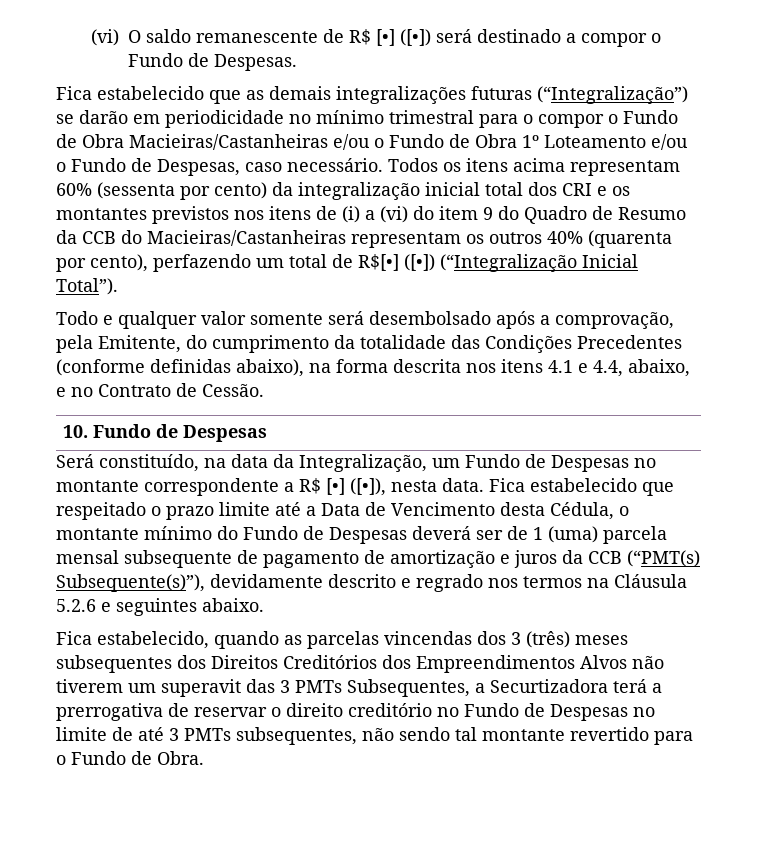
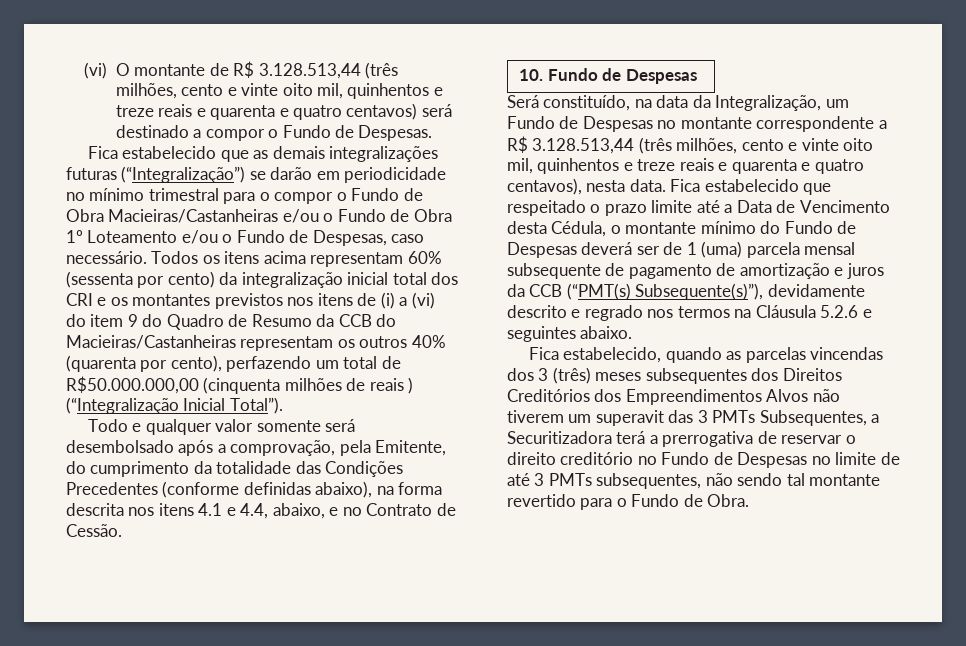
[146,29,432,46] saldo remanescente de R$ [•] ([•]) -> [134,61,398,79] [115,83,443,99] [115,103,418,120] montante de R$ 3.128.513,44 (três milhões, cento e vinte oito mil, quinhentos e treze reais e quarenta e quatro centavos)
[358,254,435,271] R$[•] ([•]) -> [66,376,414,394] R$50.000.000,00 (cinquenta milhões de reais )
[326,478,386,496] [•] ([•]), -> [532,137,874,154] [507,158,864,174] [507,178,582,195] 3.128.513,44 (três milhões, cento e vinte oito mil, quinhentos e treze reais e quarenta e quatro centavos),
[490,679,608,693] Securtizadora -> [507,431,612,444] Securitizadora

